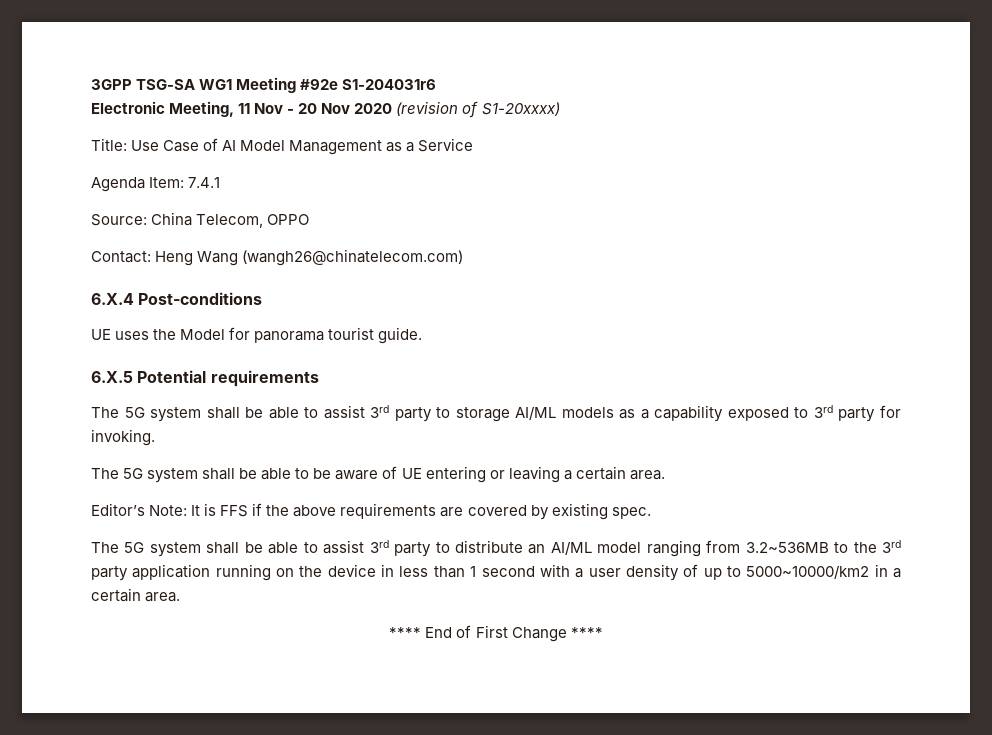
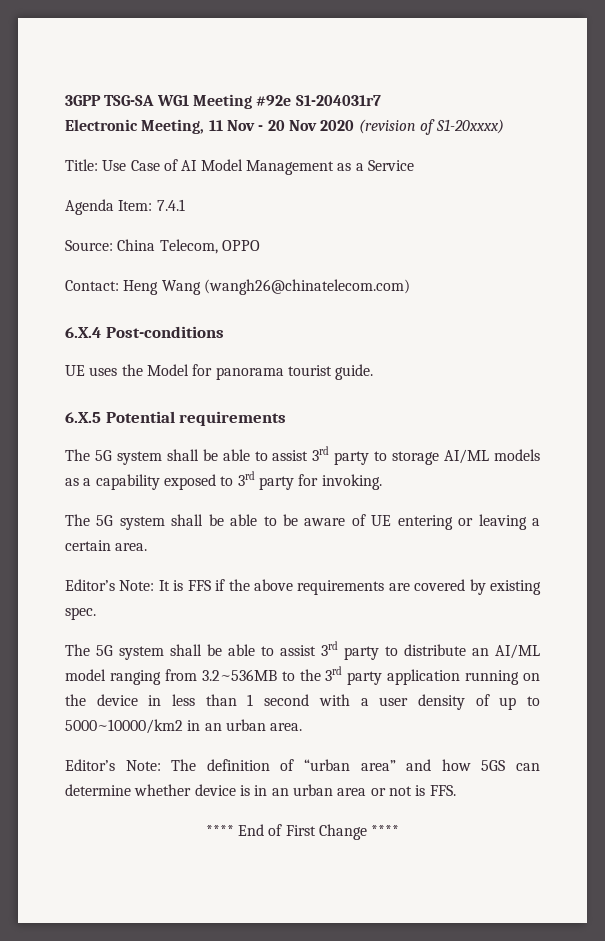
[342,79,437,90] S1-204031r6 -> [295,95,381,106] S1-204031r7
[893,568,902,578] [91,588,181,602] a certain area. -> [204,719,303,731] [65,759,541,771] [65,784,456,796] an urban area. // Editor’s Note: The definition of “urban area” and how 5GS can determine whether device is in an urban area or not is FFS.

